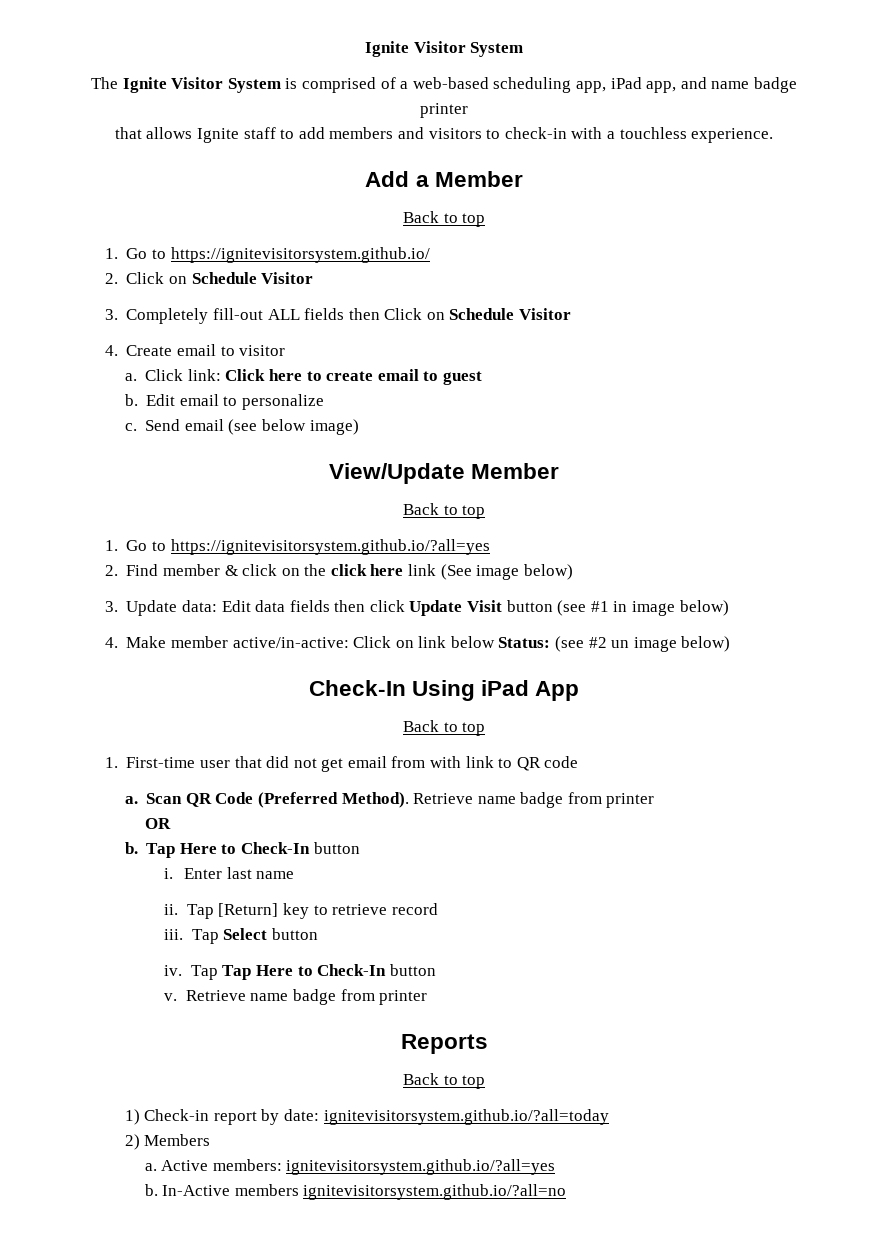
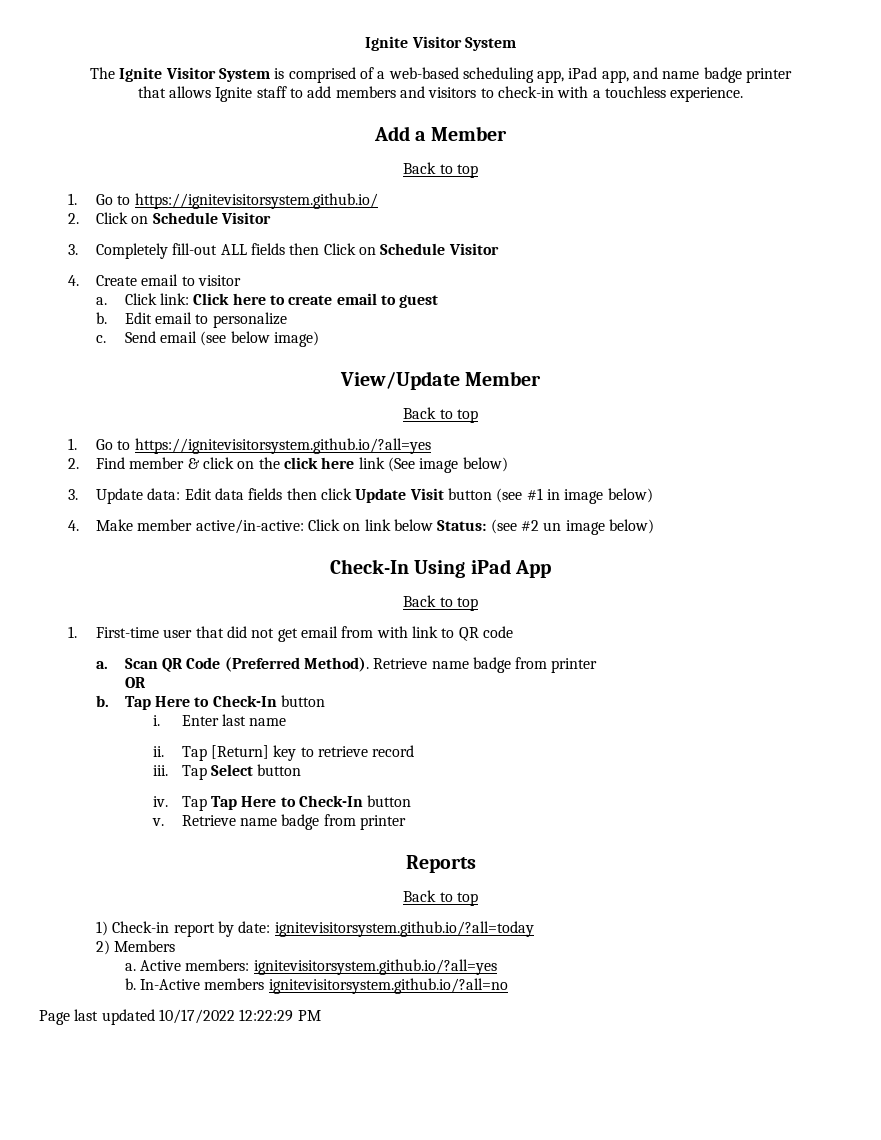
(567, 1192) none -> [39,1009,321,1025] // Page last updated 10/17/2022 12:22:29 PM

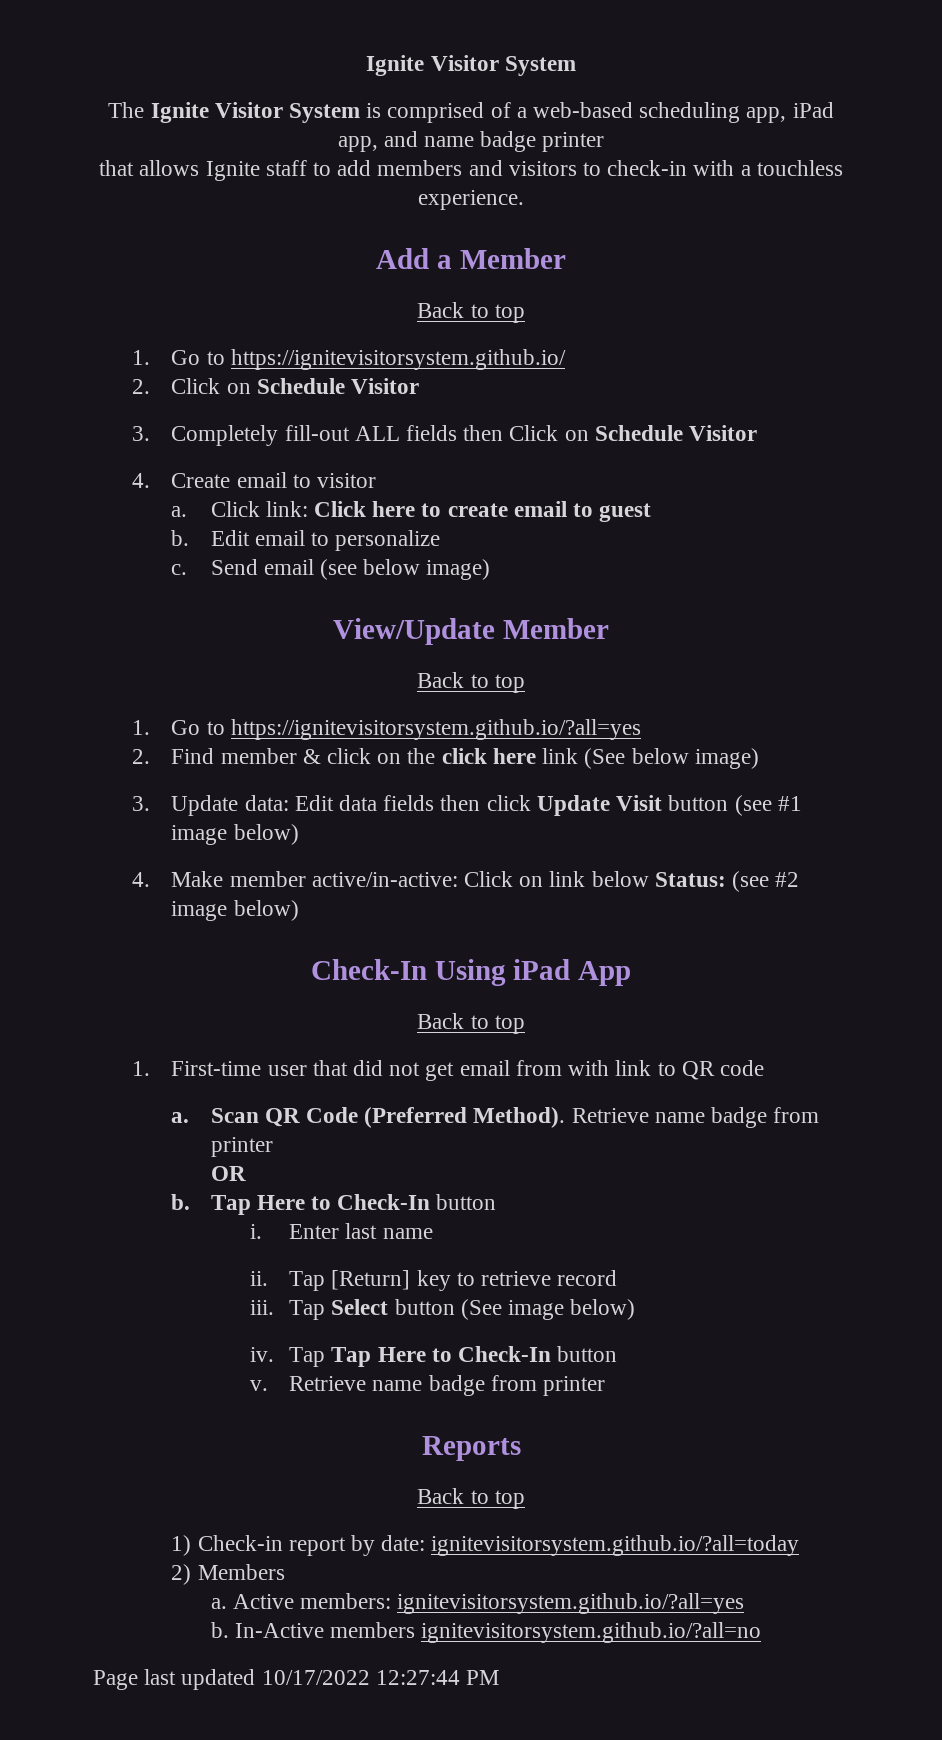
[419,457,508,473] image below) -> [631,748,759,769] below image)
[546,489,560,500] in -> (802, 803) none
[543,522,562,531] un -> (800, 879) none
(302, 770) none -> [460,1299,636,1320] (See image below)
[239,1009,294,1022] 12:22:29 -> [375,1670,460,1685] 12:27:44

